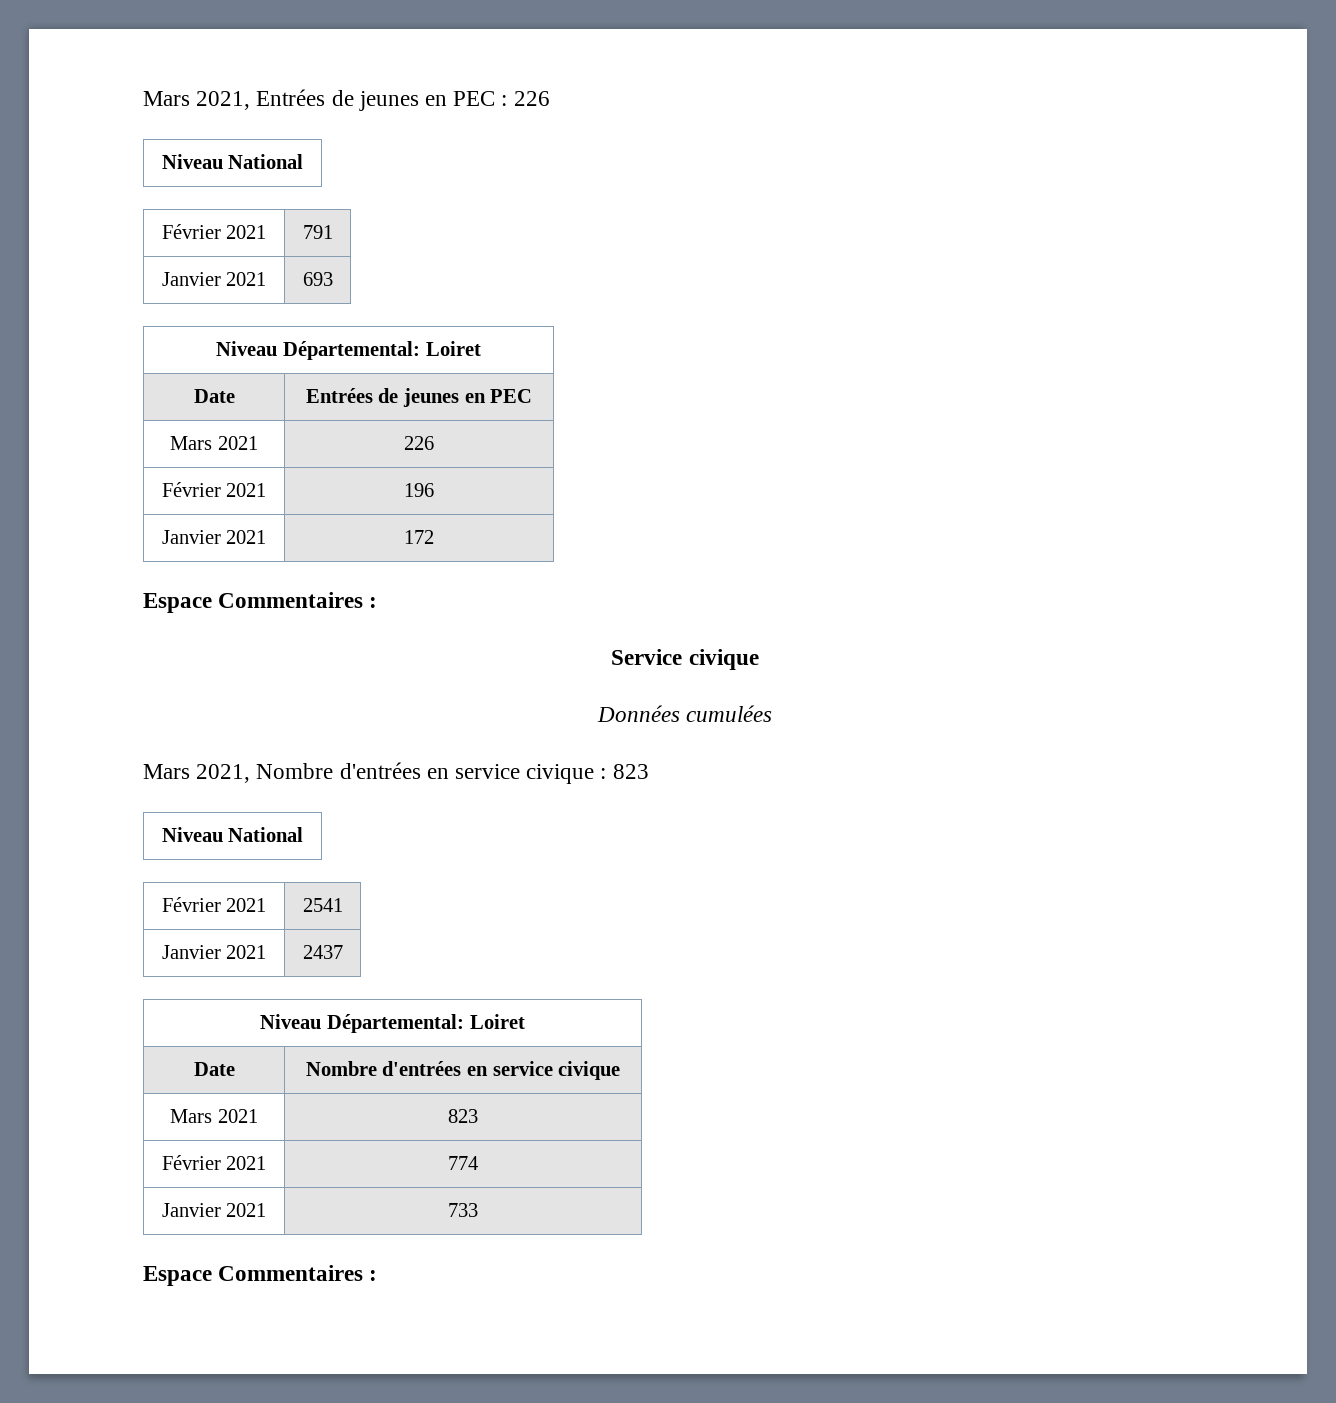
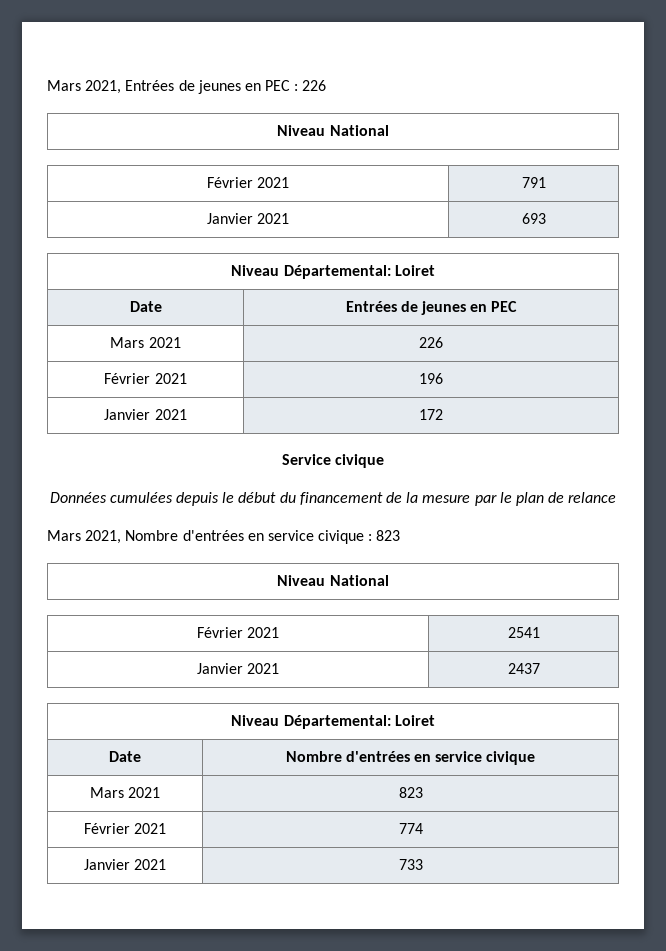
[143,592,378,613] // Espace Commentaires : -> (443, 414) none
(773, 713) none -> [176,492,617,506] depuis le début du financement de la mesure par le plan de relance
[143,1265,378,1286] // Espace Commentaires : -> (423, 864) none

